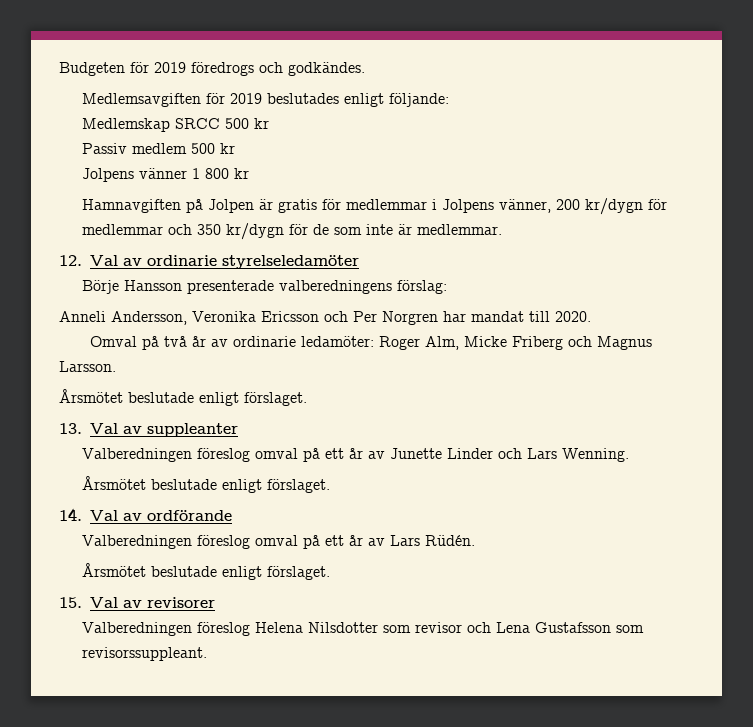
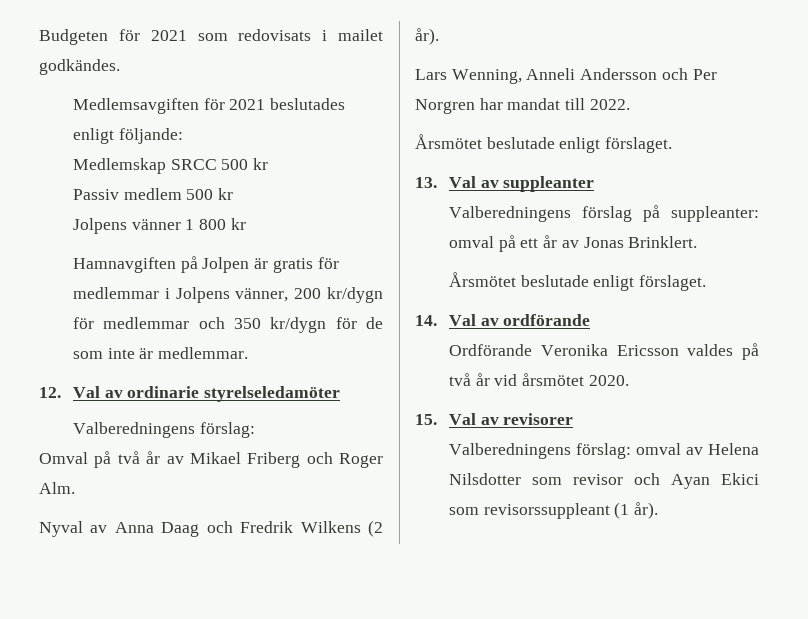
[154,62,283,76] 2019 föredrogs och -> [150,29,383,41] 2021 som redovisats i mailet
[229,93,262,104] 2019 -> [229,99,266,110] 2021
[81,280,447,294] [59,311,319,325] Börje Hansson presenterade valberedningens förslag: // Anneli Andersson, Veronika Ericsson -> [73,422,255,438] [39,451,383,468] [39,482,75,494] [39,520,384,537] [415,28,439,45] [415,68,658,84] Valberedningens förslag: // Omval på två år av Mikael Friberg och Roger Alm. // Nyval av Anna Daag och Fredrik Wilkens (2 år). // Lars Wenning, Anneli Andersson
[555,311,591,322] [89,336,652,350] [59,361,116,372] 2020. // Omval på två år av ordinarie ledamöter: Roger Alm, Micke Friberg och Magnus Larsson. -> [589,99,630,110] 2022.
[81,448,629,462] Valberedningen föreslog omval på ett år av Junette Linder och Lars Wenning. -> [449,205,759,222] [449,235,698,252] Valberedningens förslag på suppleanter: omval på ett år av Jonas Brinklert.
[81,535,475,549] [81,563,330,580] Valberedningen föreslog omval på ett år av Lars Rüdén. // Årsmötet beslutade enligt förslaget. -> [449,343,759,360] [449,373,629,386] Ordförande Veronika Ericsson valdes på två år vid årsmötet 2020.
[81,622,250,636] Valberedningen föreslog -> [449,443,704,459] Valberedningens förslag: omval av
[495,622,644,633] [81,647,207,661] Lena Gustafsson som revisorssuppleant. -> [671,473,759,489] [449,502,659,519] Ayan Ekici som revisorssuppleant (1 år).

